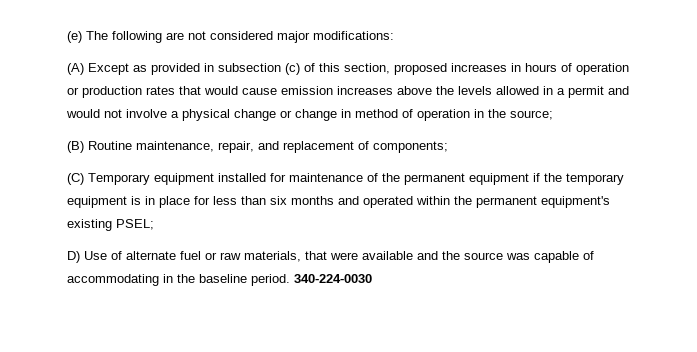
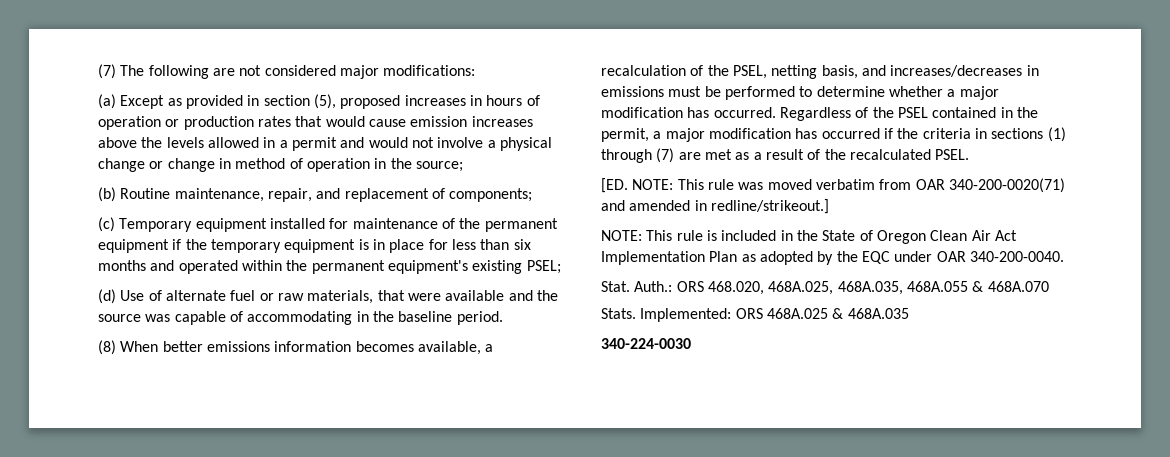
[67,31,82,43] (e) -> [98,64,116,79] (7)
[67,63,84,75] (A) -> [98,94,116,109] (a)
[218,63,390,75] subsection (c) of this section, -> [263,94,336,109] section (5),
[67,141,84,153] (B) -> [98,187,116,202] (b)
[67,173,84,185] (C) -> [98,217,115,232] (c)
[67,251,80,263] D) -> [98,289,116,304] (d)
(290, 280) none -> [98,340,494,355] [601,65,1039,79] [601,86,999,100] [601,107,1038,121] [601,127,1066,142] [601,148,970,163] [601,178,1065,193] [601,199,829,214] [601,230,1017,244] [601,251,1064,265] [601,281,1049,295] [601,308,909,322] // (8) When better emissions information becomes available, a recalculation of the PSEL, netting basis, and increases/decreases in emissions must be performed to determine whether a major modification has occurred. Regardless of the PSEL contained in the permit, a major modification has occurred if the criteria in sections (1) through (7) are met as a result of the recalculated PSEL. // [ED. NOTE: This rule was moved verbatim from OAR 340-200-0020(71) and amended in redline/strikeout.] // NOTE: This rule is included in the State of Oregon Clean Air Act Implementation Plan as adopted by the EQC under OAR 340-200-0040. // Stat. Auth.: ORS 468.020, 468A.025, 468A.035, 468A.055 & 468A.070 // Stats. Implemented: ORS 468A.025 & 468A.035 //

